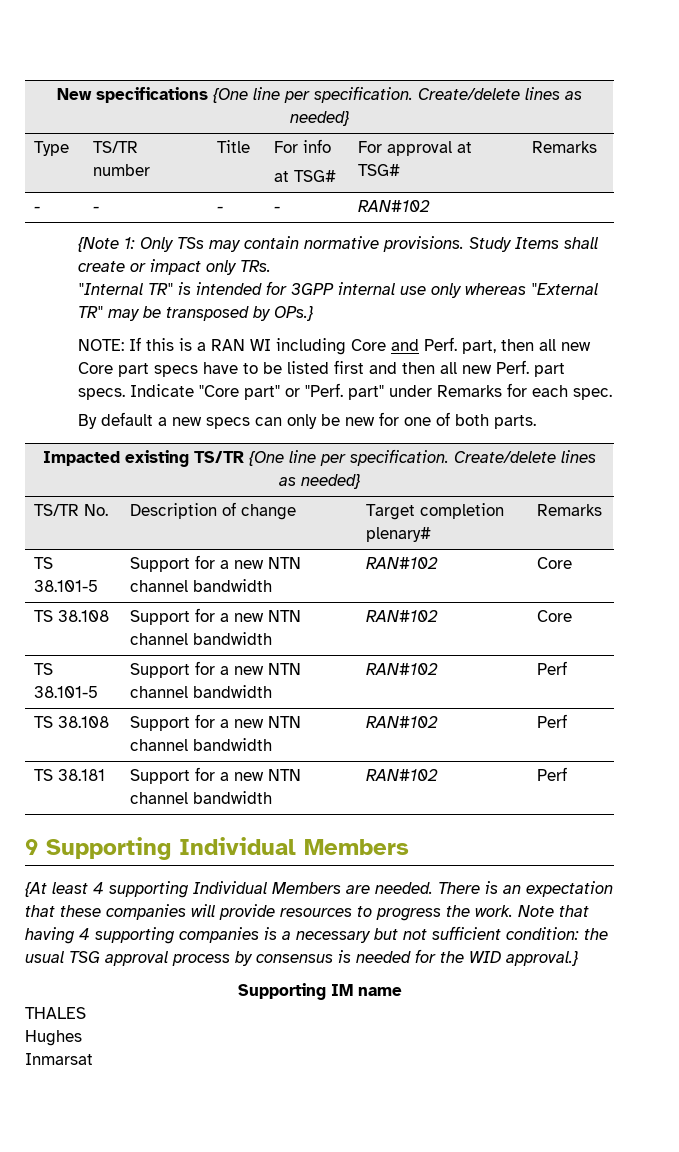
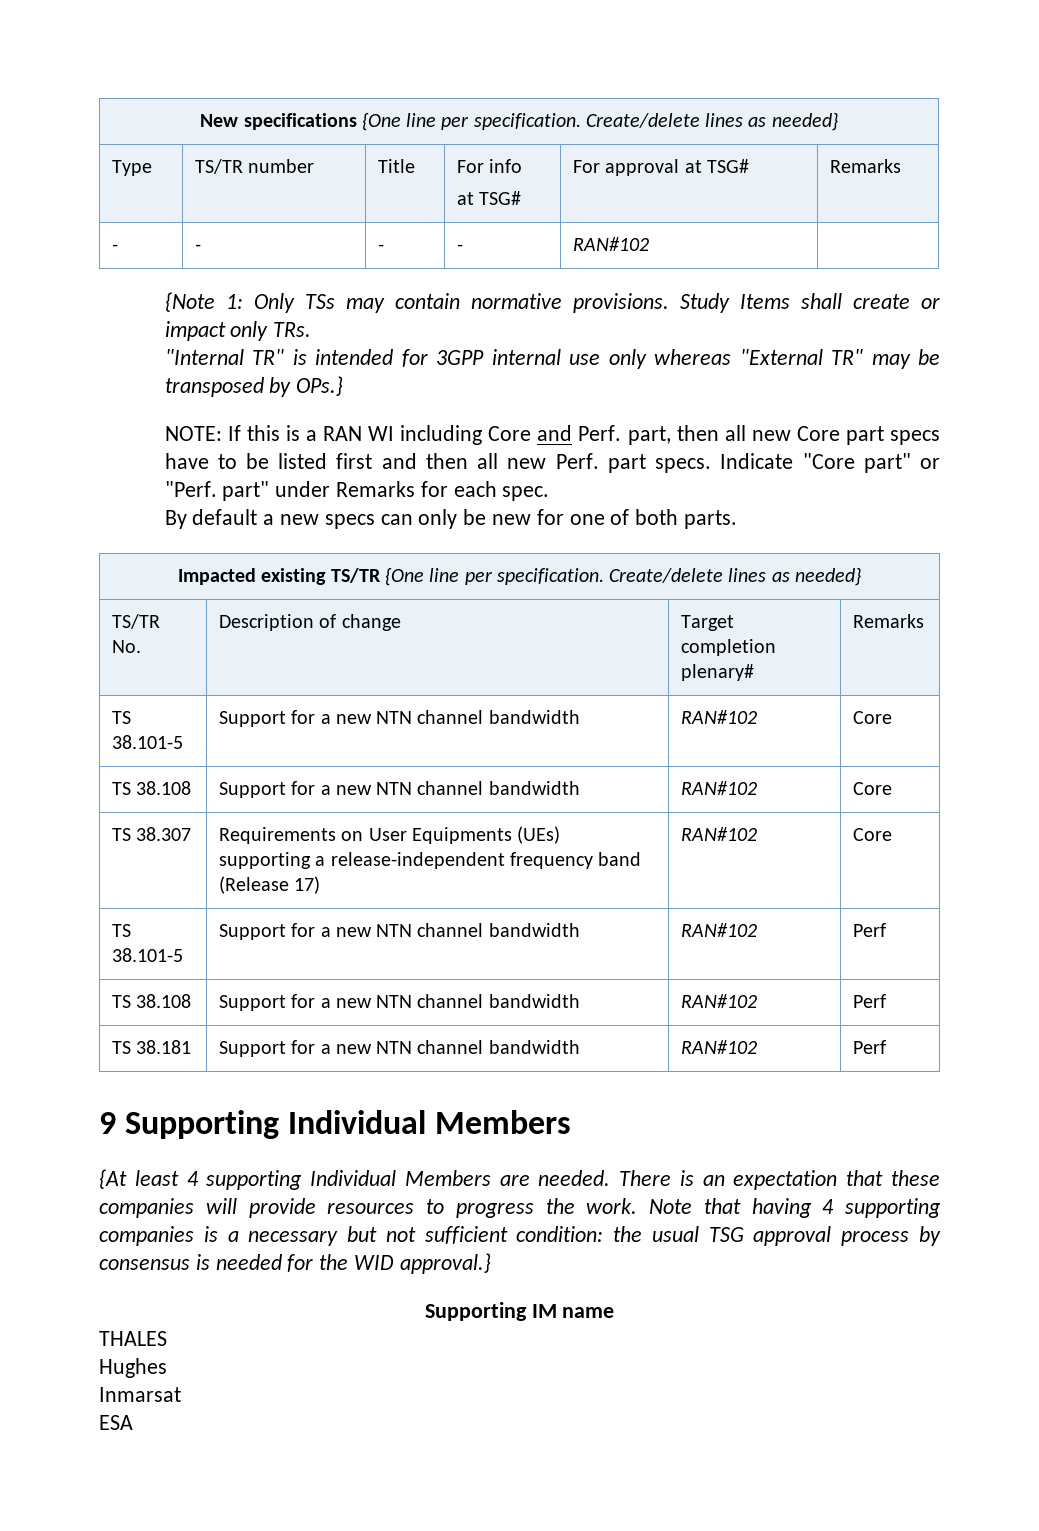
(573, 616) none -> [112,827,192,841] [219,826,561,844] [219,852,642,869] [219,876,321,894] [681,827,758,841] [853,828,893,841] // TS 38.307 | Requirements on User Equipments (UEs) supporting a release-independent frequency band (Release 17) | RAN#102 | Core
(93, 1059) none -> [99,1415,133,1430] // ESA

